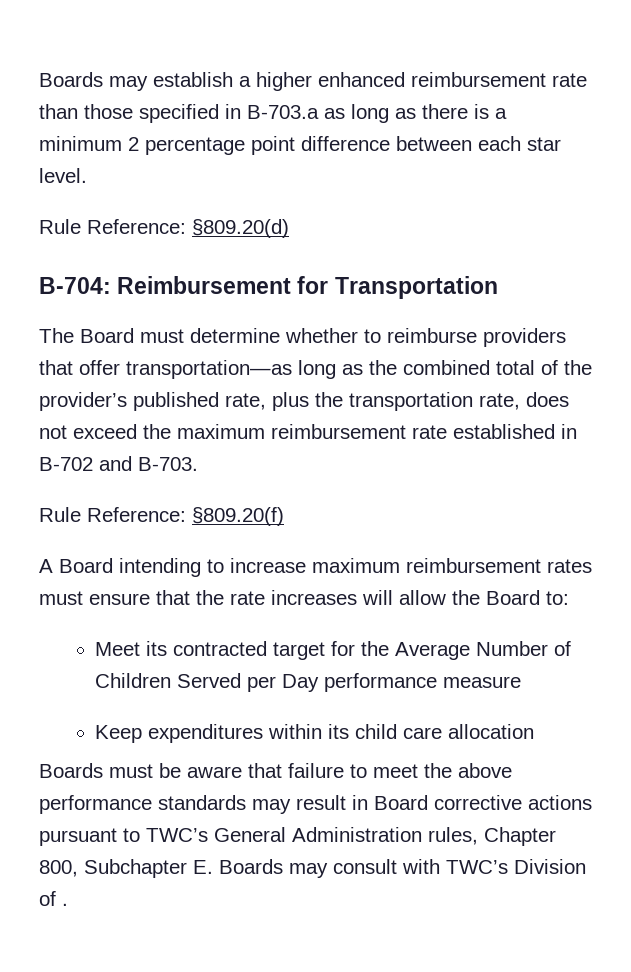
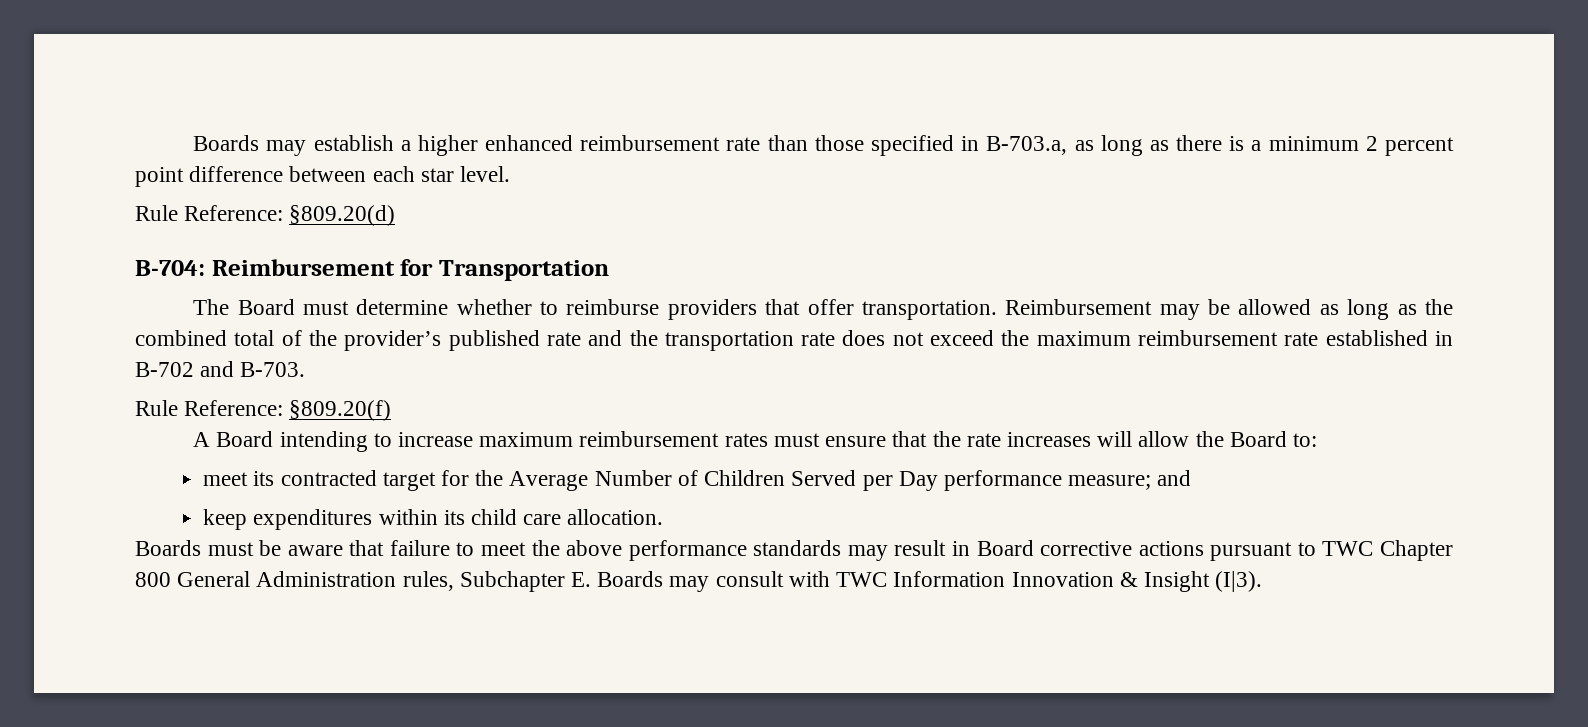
[247,105,319,119] B-703.a -> [986,136,1068,155] B-703.a,
[145,137,245,155] percentage -> [1385,137,1454,156] percent
[126,360,292,379] transportation—as -> [861,299,1339,320] transportation. Reimbursement may be allowed as
[225,392,309,411] rate, plus -> [546,330,623,346] rate and
[479,393,520,410] rate, -> [801,332,836,346] rate
[95,642,141,656] Meet -> [203,472,249,486] meet
[443,676,522,688] [95,725,143,743] measure // Keep -> [1068,470,1192,490] [203,509,248,530] measure; and // keep
[448,724,535,739] allocation -> [567,509,664,525] allocation.
[146,828,208,842] TWC’s -> [1322,540,1453,561] [135,572,171,587] TWC Chapter 800
[484,827,556,846] [39,860,78,877] Chapter 800, -> (454, 581) none
[446,859,586,874] [39,891,68,906] TWC’s Division of . -> [836,571,1263,592] TWC Information Innovation & Insight (I|3).

